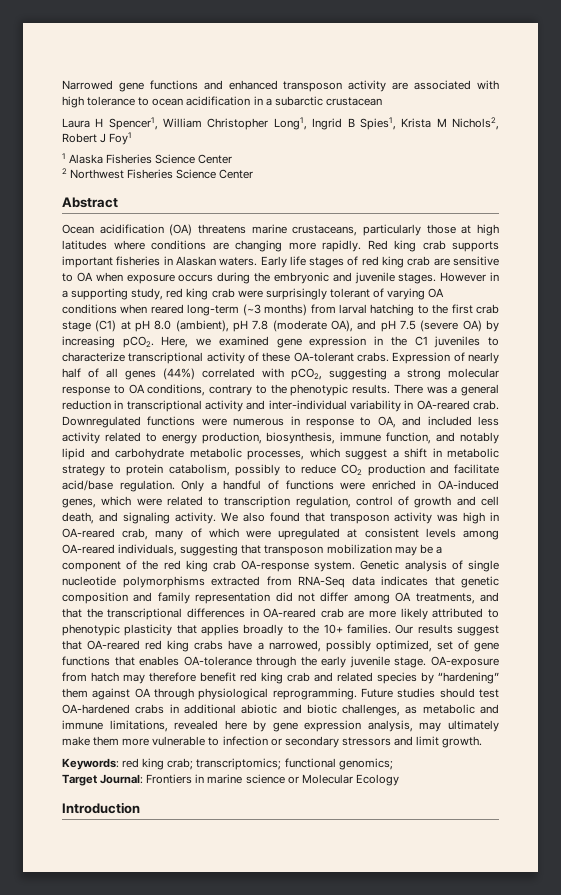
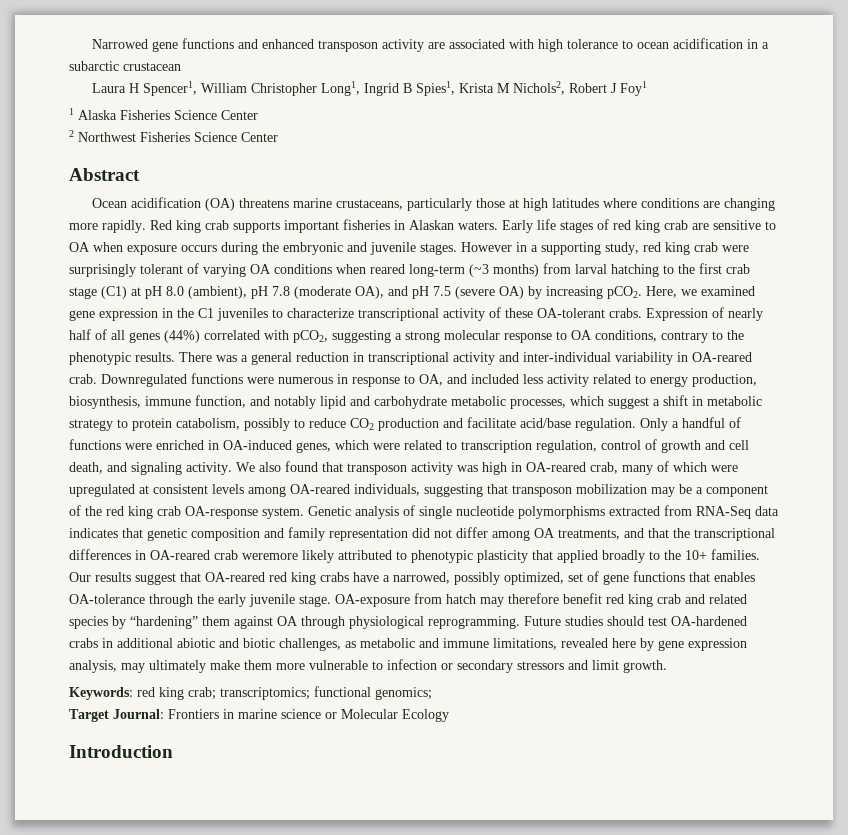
[348,610,397,618] are more -> [242,553,298,560] weremore
[201,624,240,636] applies -> [557,550,598,563] applied

